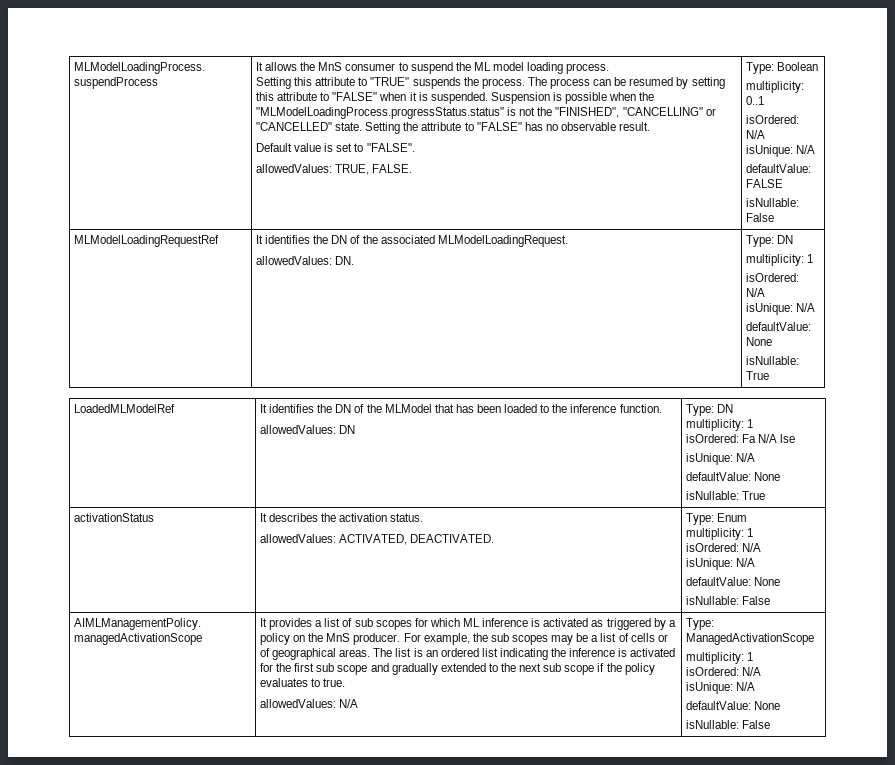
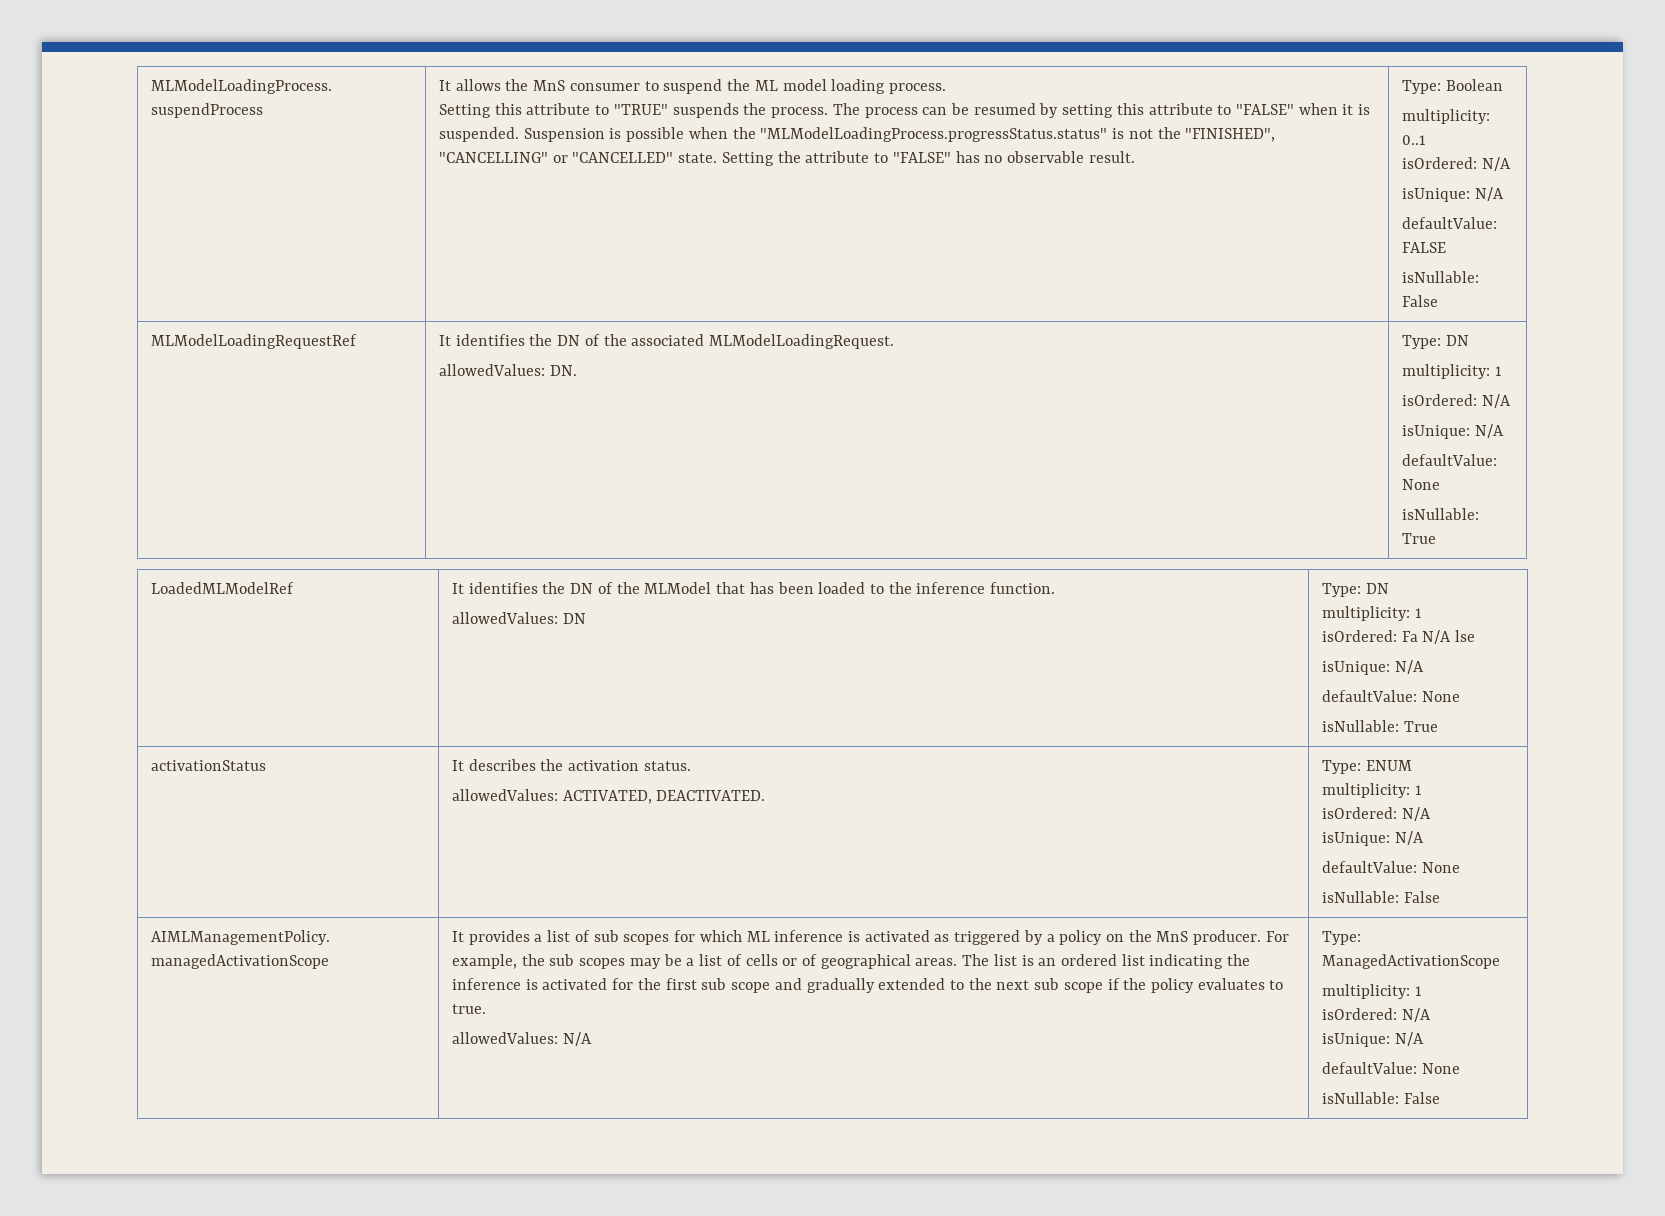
[256,143,415,152] [256,164,413,175] // Default value is set to "FALSE". // allowedValues: TRUE, FALSE. -> (1135, 157) none
[717,513,748,522] Enum -> [1365,760,1412,771] ENUM

